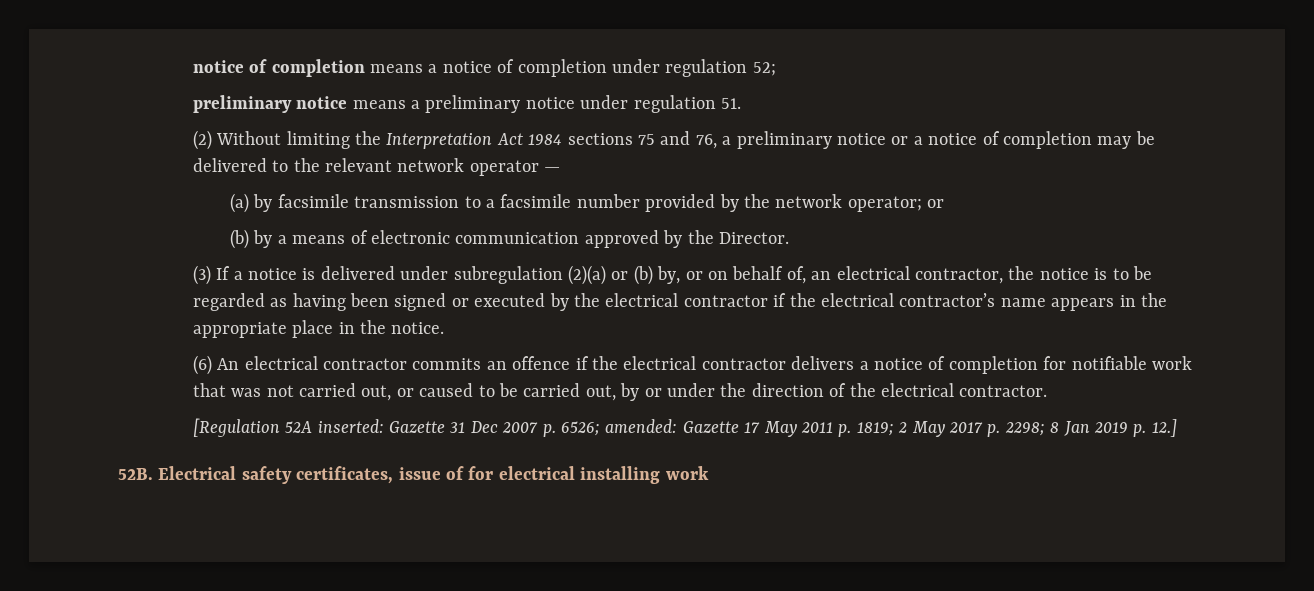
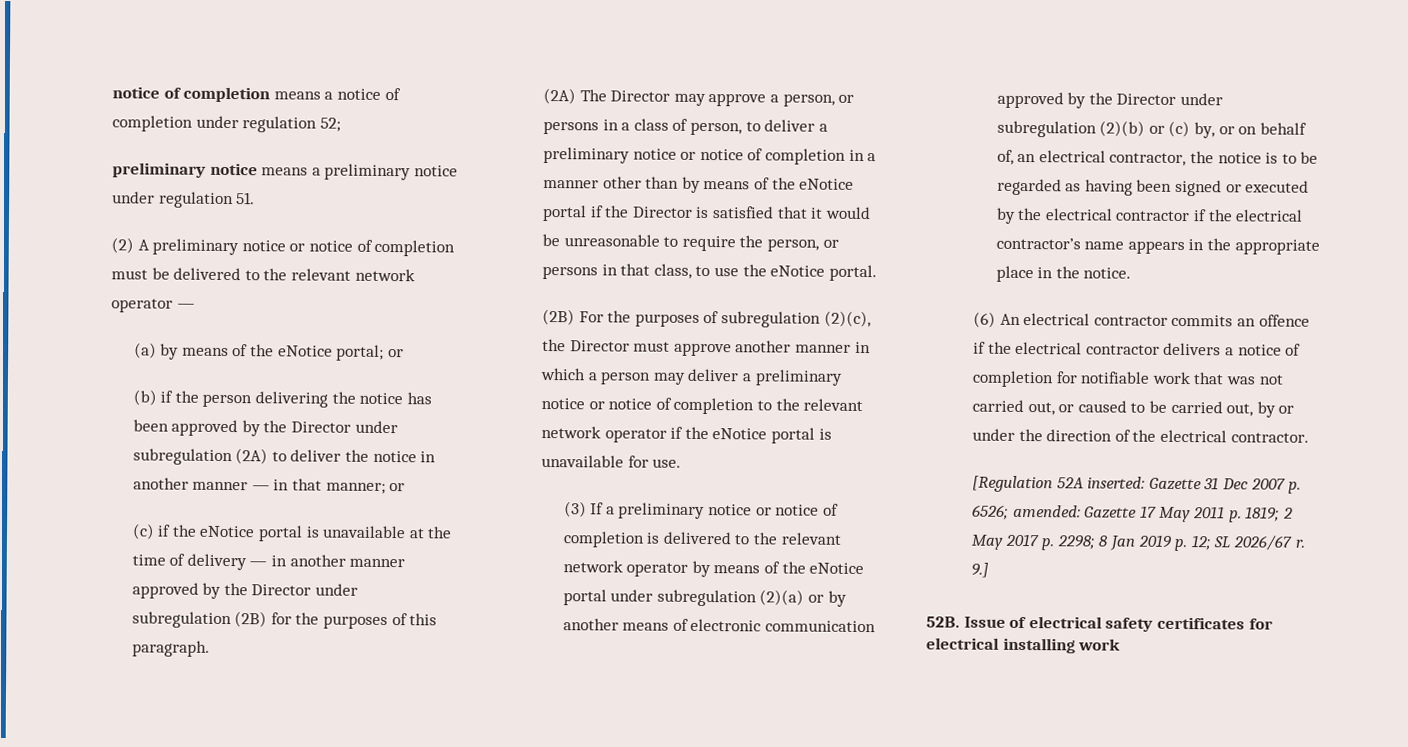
[216,131,1132,149] Without limiting the Interpretation Act 1984 sections 75 and 76, a preliminary notice or a notice of completion may -> [137,238,456,257] [111,269,149,280] A preliminary notice or notice of completion must
[277,194,945,212] [230,229,287,249] facsimile transmission to a facsimile number provided by the network operator; or // (b) by a -> [181,344,404,361] [132,389,432,408] [132,419,398,437] [132,448,437,466] [132,477,406,494] [131,523,453,542] [131,553,406,571] [131,582,358,599] [131,611,438,630] [131,640,210,657] [543,87,855,107] [543,118,828,136] [543,146,877,165] [543,176,855,193] [542,204,871,222] [542,233,839,252] [542,263,877,282] [542,308,871,328] [542,338,871,357] [540,367,843,386] [541,397,864,415] [541,425,832,444] [541,454,682,468] [563,501,839,520] [562,531,842,548] [562,560,865,578] [562,589,847,607] [562,618,619,631] means of the eNotice portal; or // (b) if the person delivering the notice has been approved by the Director under subregulation (2A) to deliver the notice in another manner — in that manner; or // (c) if the eNotice portal is unavailable at the time of delivery — in another manner approved by the Director under subregulation (2B) for the purposes of this paragraph. // (2A) The Director may approve a person, or persons in a class of person, to deliver a preliminary notice or notice of completion in a manner other than by means of the eNotice portal if the Director is satisfied that it would be unreasonable to require the person, or persons in that class, to use the eNotice portal. // (2B) For the purposes of subregulation (2)(c), the Director must approve another manner in which a person may deliver a preliminary notice or notice of completion to the relevant network operator if the eNotice portal is unavailable for use. // (3) If a preliminary notice or notice of completion is delivered to the relevant network operator by means of the eNotice portal under subregulation (2)(a) or by another
[719,232,790,244] [192,265,653,285] Director. // (3) If a notice is delivered under subregulation (2)(a) or (b) -> [1116,92,1223,106] [996,120,1191,138] Director under subregulation (2)(b) or (c)
[1151,419,1177,437] [118,466,464,484] 12.] // 52B. Electrical safety certificates, issue of -> [1190,535,1305,551] [971,562,990,578] [926,616,1245,632] 12; SL 2026/67 r. 9.] // 52B. Issue of electrical safety certificates

